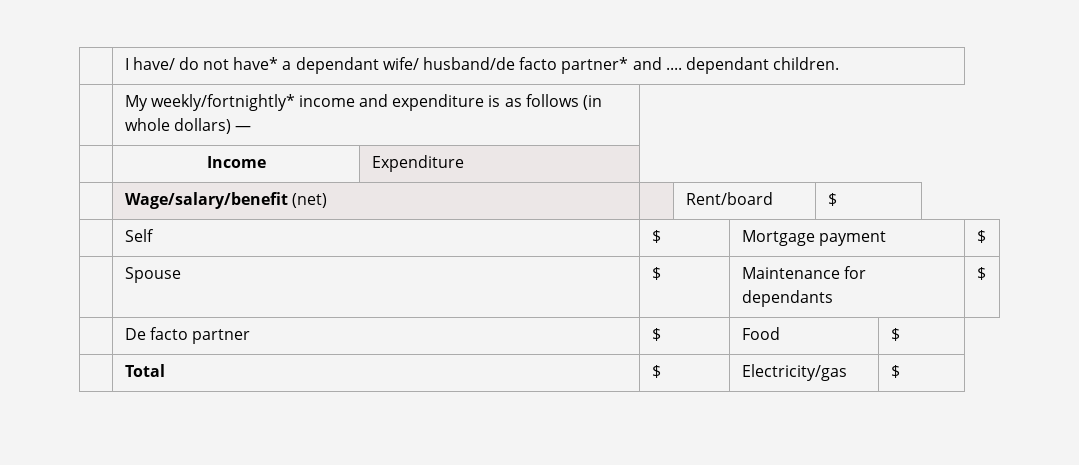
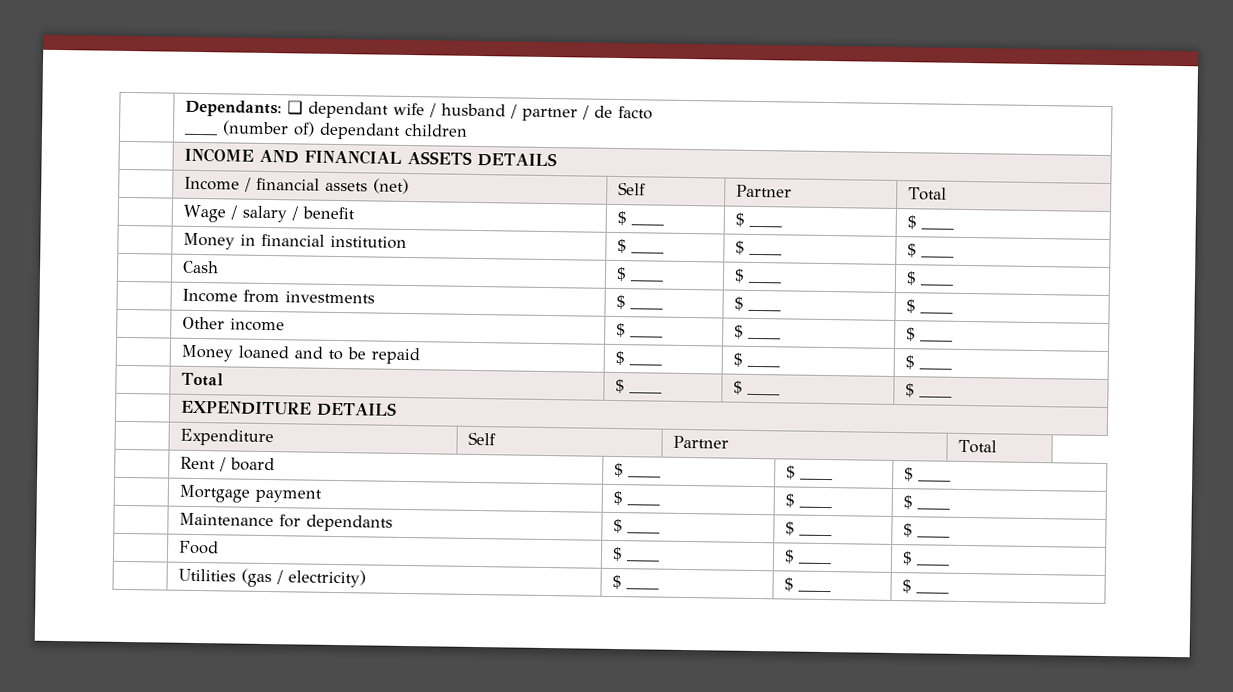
[124,57,840,74] [124,94,602,111] [124,118,251,134] [206,156,266,168] [371,155,464,172] [124,192,288,209] | I have/ do not have* a dependant wife/ husband/de facto partner* and .... dependant children. // | My weekly/fortnightly* income and expenditure is as follows (in whole dollars) — // | Income | Expenditure // | Wage/salary/benefit -> [185,99,654,122] [184,120,469,140] [184,147,558,168] [184,176,369,192] | Dependants: ❑ dependant wife / husband / partner / de facto // ____ (number of) dependant children // | INCOME AND FINANCIAL ASSETS DETAILS // | Income / financial assets
[685,192,773,205] [827,193,837,206] [124,229,154,242] [651,230,661,243] | Rent/board | $ // | Self | $ -> [618,182,647,196] [736,184,793,198] [908,187,948,201] [183,204,356,223] [617,211,665,226] [735,212,783,228] [907,215,955,230] [183,232,408,250] [617,239,665,254] [735,240,783,256] [907,243,955,258] [183,260,220,274] [616,267,664,282] [734,268,782,284] [906,271,954,286] [182,288,376,304] [616,294,664,310] [734,296,782,312] [906,299,954,314] [182,316,286,332] [616,322,664,338] [734,324,782,340] [906,327,954,342] [181,344,421,365] [615,350,663,366] [733,352,781,368] [905,355,953,370] [181,372,225,387] [615,378,663,394] [733,380,781,396] [905,383,953,398] [180,400,398,417] [180,428,275,447] [468,431,497,446] [673,435,730,449] [958,439,998,454] [180,456,276,472] [614,462,662,478] [786,465,834,481] [904,467,952,482] Self | Partner | Total // | Wage / salary / benefit | $ ____ | $ ____ | $ ____ // | Money in financial institution | $ ____ | $ ____ | $ ____ // | Cash | $ ____ | $ ____ | $ ____ // | Income from investments | $ ____ | $ ____ | $ ____ // | Other income | $ ____ | $ ____ | $ ____ // | Money loaned and to be repaid | $ ____ | $ ____ | $ ____ // | Total | $ ____ | $ ____ | $ ____ // | EXPENDITURE DETAILS // | Expenditure | Self | Partner | Total // | Rent / board | $ ____ | $ ____ | $ ____ //
[124,267,181,283] [651,267,661,280] // | Spouse | $ -> [627,503,661,506] [785,493,833,509] [903,495,951,510] ____ | $ ____ | $ ____ //
[124,327,250,344] [651,328,661,341] [741,327,780,340] [890,328,900,341] [124,364,166,377] [651,365,661,378] [741,364,847,381] [890,365,900,378] // | De facto partner | $ | Food | $ // | Total | $ | Electricity/gas | $ -> [627,531,661,534] [785,521,833,537] [903,523,951,538] [178,540,220,555] [612,546,660,562] [784,549,832,565] [902,551,950,566] [178,568,367,588] [612,574,660,590] [784,577,832,593] [902,579,950,594] ____ | $ ____ | $ ____ // | Food | $ ____ | $ ____ | $ ____ // | Utilities (gas / electricity) | $ ____ | $ ____ | $ ____

